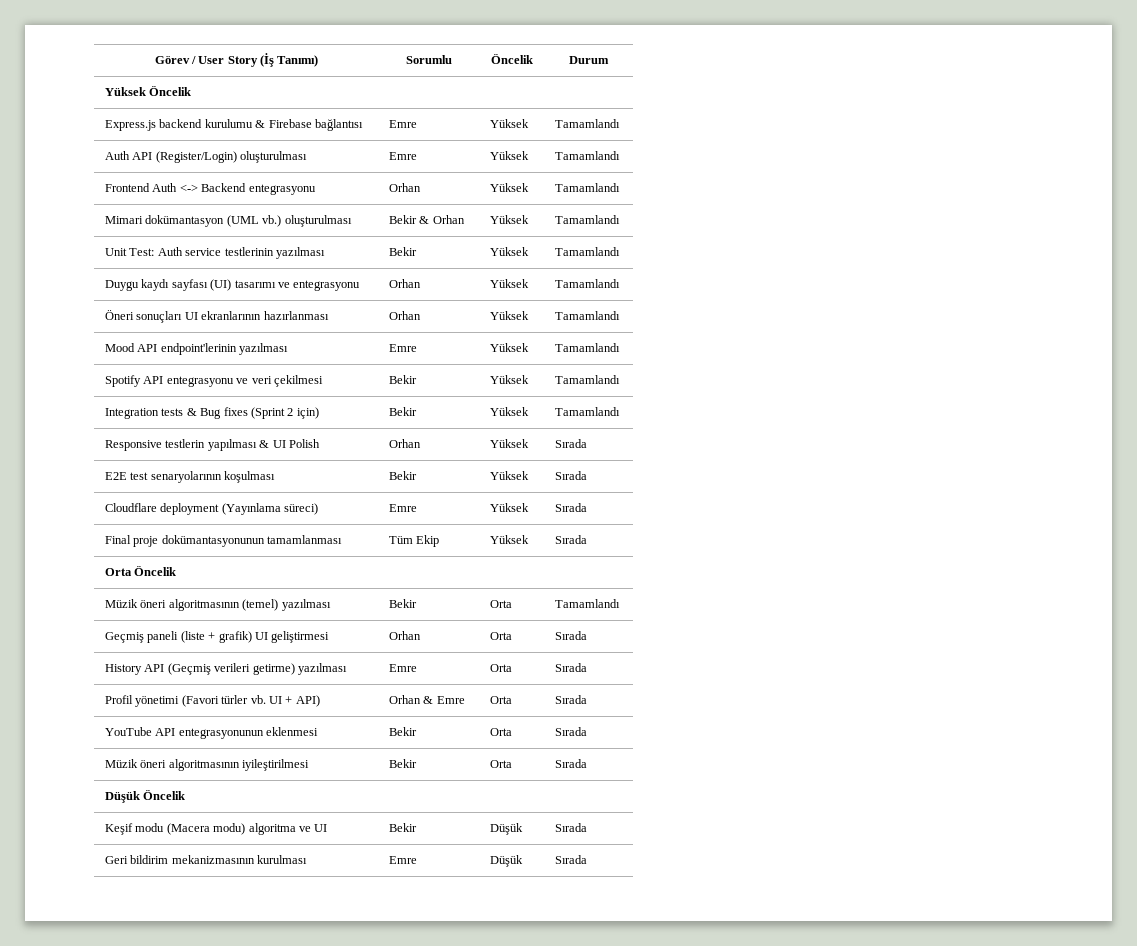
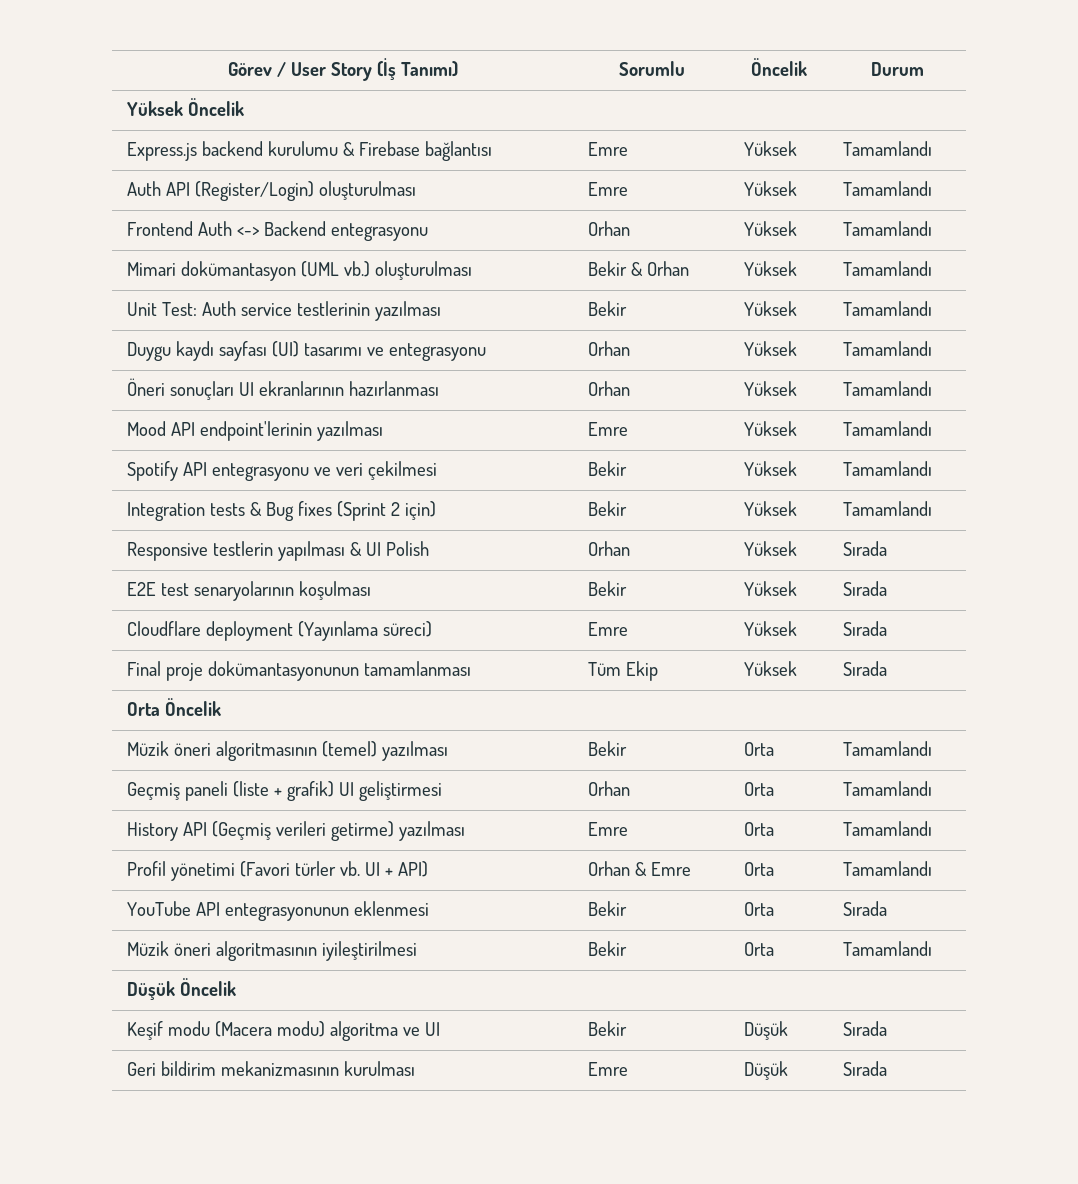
[555,631,588,640] Sırada -> [842,781,932,796] Tamamlandı
[555,663,588,672] Sırada -> [842,821,932,836] Tamamlandı
[555,695,588,704] Sırada -> [842,861,932,876] Tamamlandı
[555,759,588,768] Sırada -> [842,941,932,956] Tamamlandı

